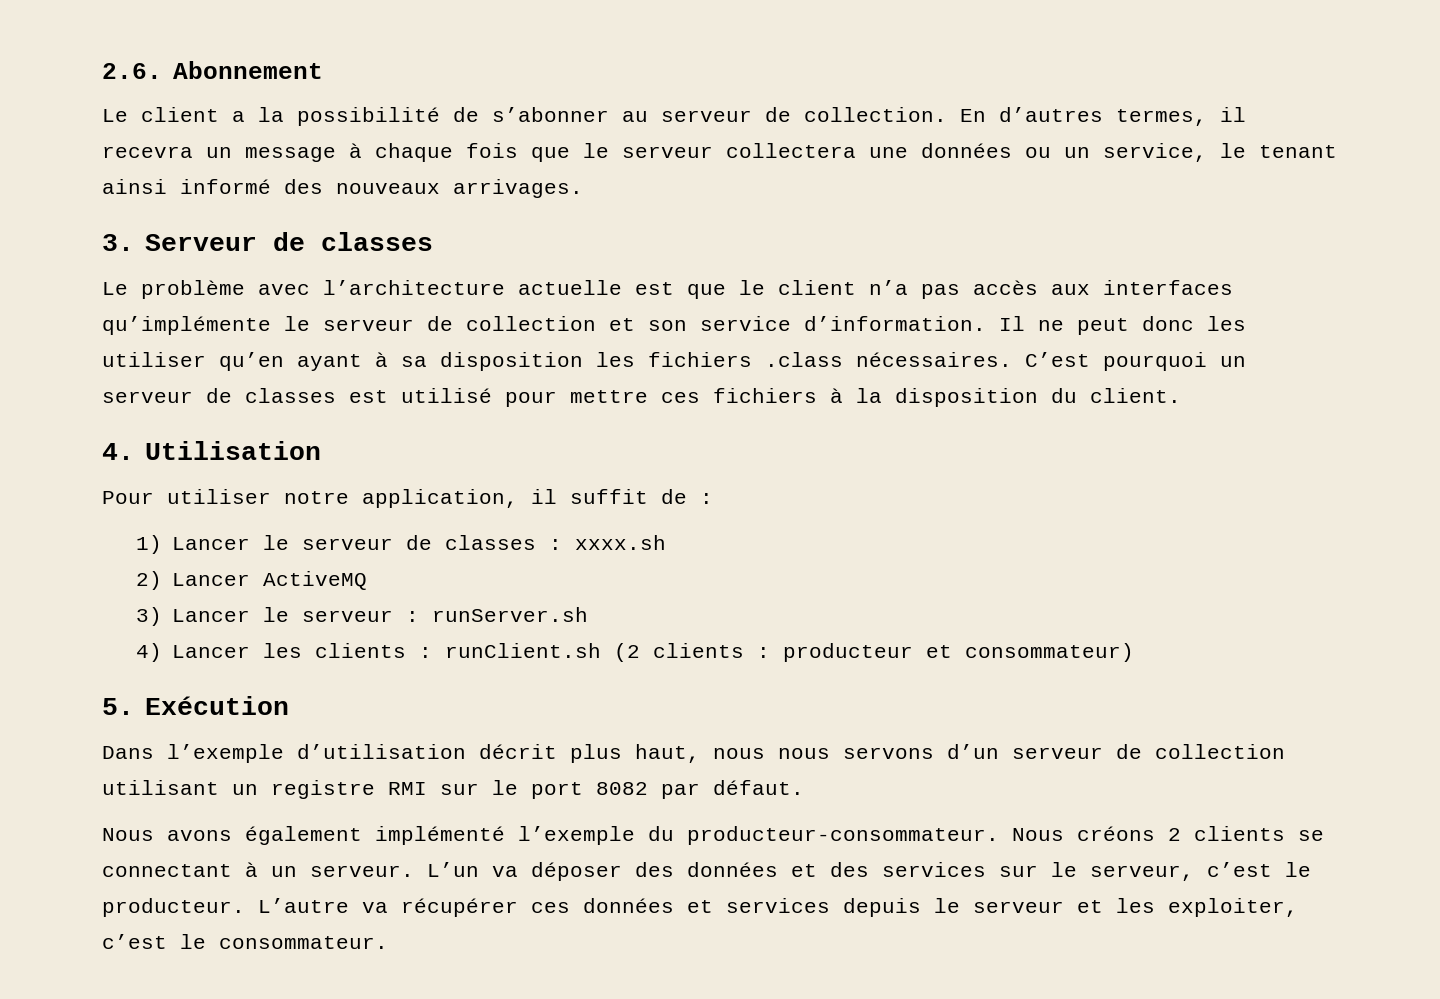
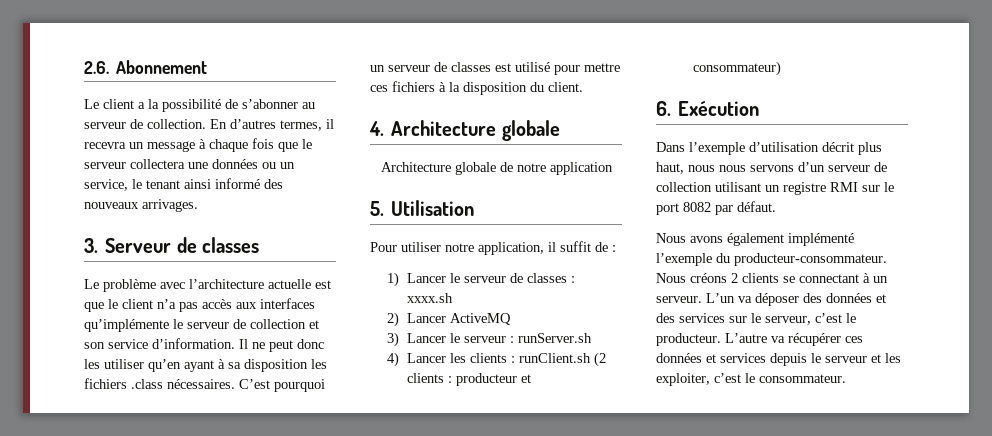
(134, 451) none -> [391,120,560,141] [380,162,613,175] [370,201,384,216] Architecture globale // Architecture globale de notre application // 5.
[102,698,134,715] 5. -> [656,101,671,116] 6.

